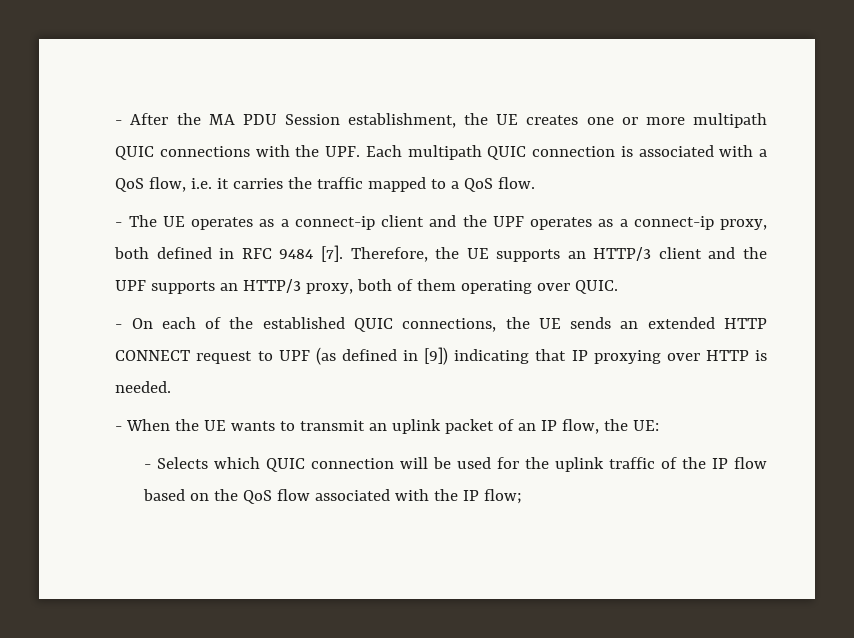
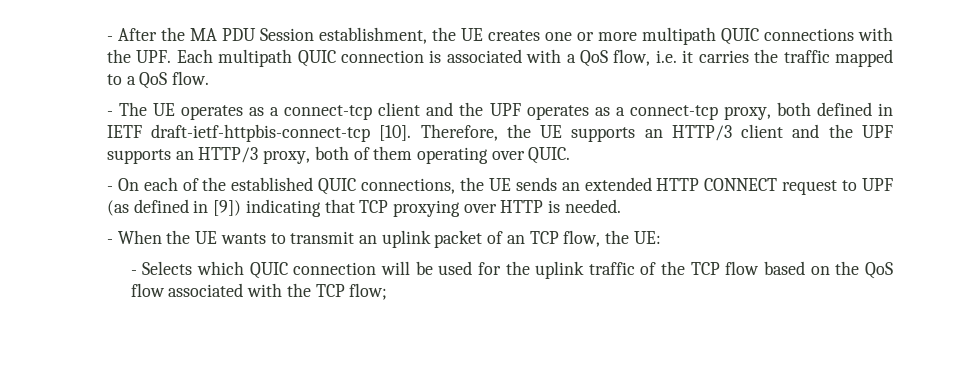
[294,216,375,230] connect-ip -> [284,105,373,120] connect-tcp
[633,216,714,230] connect-ip -> [629,105,718,120] connect-tcp
[241,245,344,262] RFC 9484 [7]. -> [106,124,412,142] IETF draft-ietf-httpbis-connect-tcp [10].
[571,350,588,361] IP -> [359,200,389,213] TCP
[541,420,558,431] IP -> [529,231,559,244] TCP
[711,458,728,469] IP -> [690,262,720,275] TCP
[462,490,479,501] IP -> [315,284,345,297] TCP

